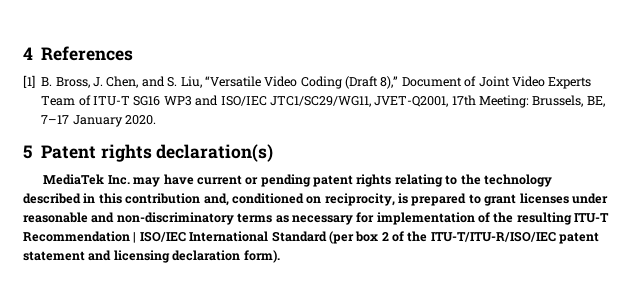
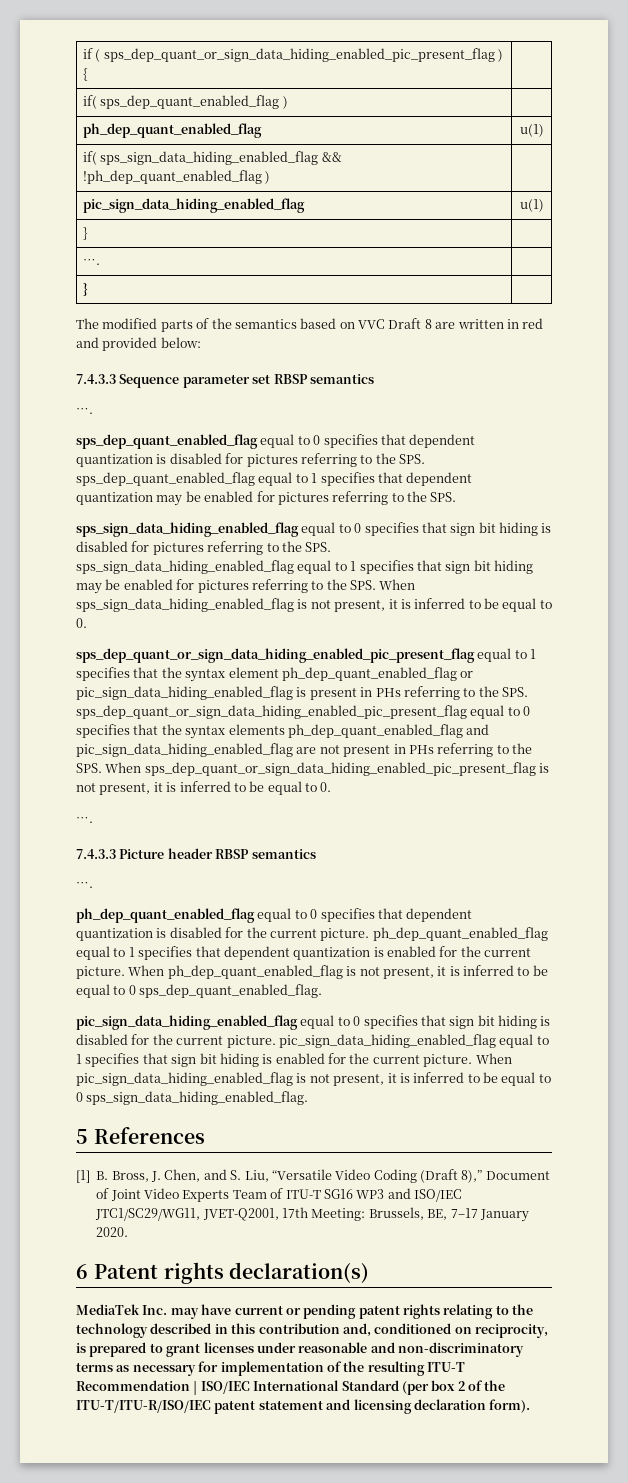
[23,47,33,60] 4 -> [83,48,504,62] [83,68,89,81] [83,95,288,109] [83,123,263,138] [519,124,544,137] [83,151,342,165] [83,170,271,184] [83,198,306,213] [519,199,544,212] [83,227,89,240] [83,259,101,265] [83,283,89,296] [76,318,544,332] [76,337,201,351] [76,374,374,388] [76,408,93,414] [76,434,476,449] [76,453,425,467] [76,472,473,486] [76,491,457,506] [76,522,552,537] [76,541,332,555] [76,560,533,574] [76,579,416,594] [76,598,552,612] [76,618,87,628] [76,648,537,663] [76,667,474,682] [76,686,528,700] [76,705,531,719] [76,724,490,739] [76,743,532,757] [76,762,550,776] [76,781,332,795] [76,817,93,823] [76,848,316,859] [76,882,93,888] [76,908,473,923] [76,927,548,941] [76,946,532,960] [76,965,548,979] [76,984,323,998] [76,1015,551,1030] [76,1034,549,1048] [76,1053,512,1067] [76,1072,551,1086] [76,1091,309,1105] [76,1129,88,1144] if ( sps_dep_quant_or_sign_data_hiding_enabled_pic_present_flag ) { | // if( sps_dep_quant_enabled_flag ) | // ph_dep_quant_enabled_flag | u(1) // if( sps_sign_data_hiding_enabled_flag && !ph_dep_quant_enabled_flag ) | // pic_sign_data_hiding_enabled_flag | u(1) // } | // …. | // } | // The modified parts of the semantics based on VVC Draft 8 are written in red and provided below: // 7.4.3.3 Sequence parameter set RBSP semantics // …. // sps_dep_quant_enabled_flag equal to 0 specifies that dependent quantization is disabled for pictures referring to the SPS. sps_dep_quant_enabled_flag equal to 1 specifies that dependent quantization may be enabled for pictures referring to the SPS. // sps_sign_data_hiding_enabled_flag equal to 0 specifies that sign bit hiding is disabled for pictures referring to the SPS. sps_sign_data_hiding_enabled_flag equal to 1 specifies that sign bit hiding may be enabled for pictures referring to the SPS. When sps_sign_data_hiding_enabled_flag is not present, it is inferred to be equal to 0. // sps_dep_quant_or_sign_data_hiding_enabled_pic_present_flag equal to 1 specifies that the syntax element ph_dep_quant_enabled_flag or pic_sign_data_hiding_enabled_flag is present in PHs referring to the SPS. sps_dep_quant_or_sign_data_hiding_enabled_pic_present_flag equal to 0 specifies that the syntax elements ph_dep_quant_enabled_flag and pic_sign_data_hiding_enabled_flag are not present in PHs referring to the SPS. When sps_dep_quant_or_sign_data_hiding_enabled_pic_present_flag is not present, it is inferred to be equal to 0. // …. // 7.4.3.3 Picture header RBSP semantics // …. // ph_dep_quant_enabled_flag equal to 0 specifies that dependent quantization is disabled for the current picture. ph_dep_quant_enabled_flag equal to 1 specifies that dependent quantization is enabled for the current picture. When ph_dep_quant_enabled_flag is not present, it is inferred to be equal to 0 sps_dep_quant_enabled_flag. // pic_sign_data_hiding_enabled_flag equal to 0 specifies that sign bit hiding is disabled for the current picture. pic_sign_data_hiding_enabled_flag equal to 1 specifies that sign bit hiding is enabled for the current picture. When pic_sign_data_hiding_enabled_flag is not present, it is inferred to be equal to 0 sps_sign_data_hiding_enabled_flag. // 5
[23,145,32,159] 5 -> [76,1264,88,1279] 6

